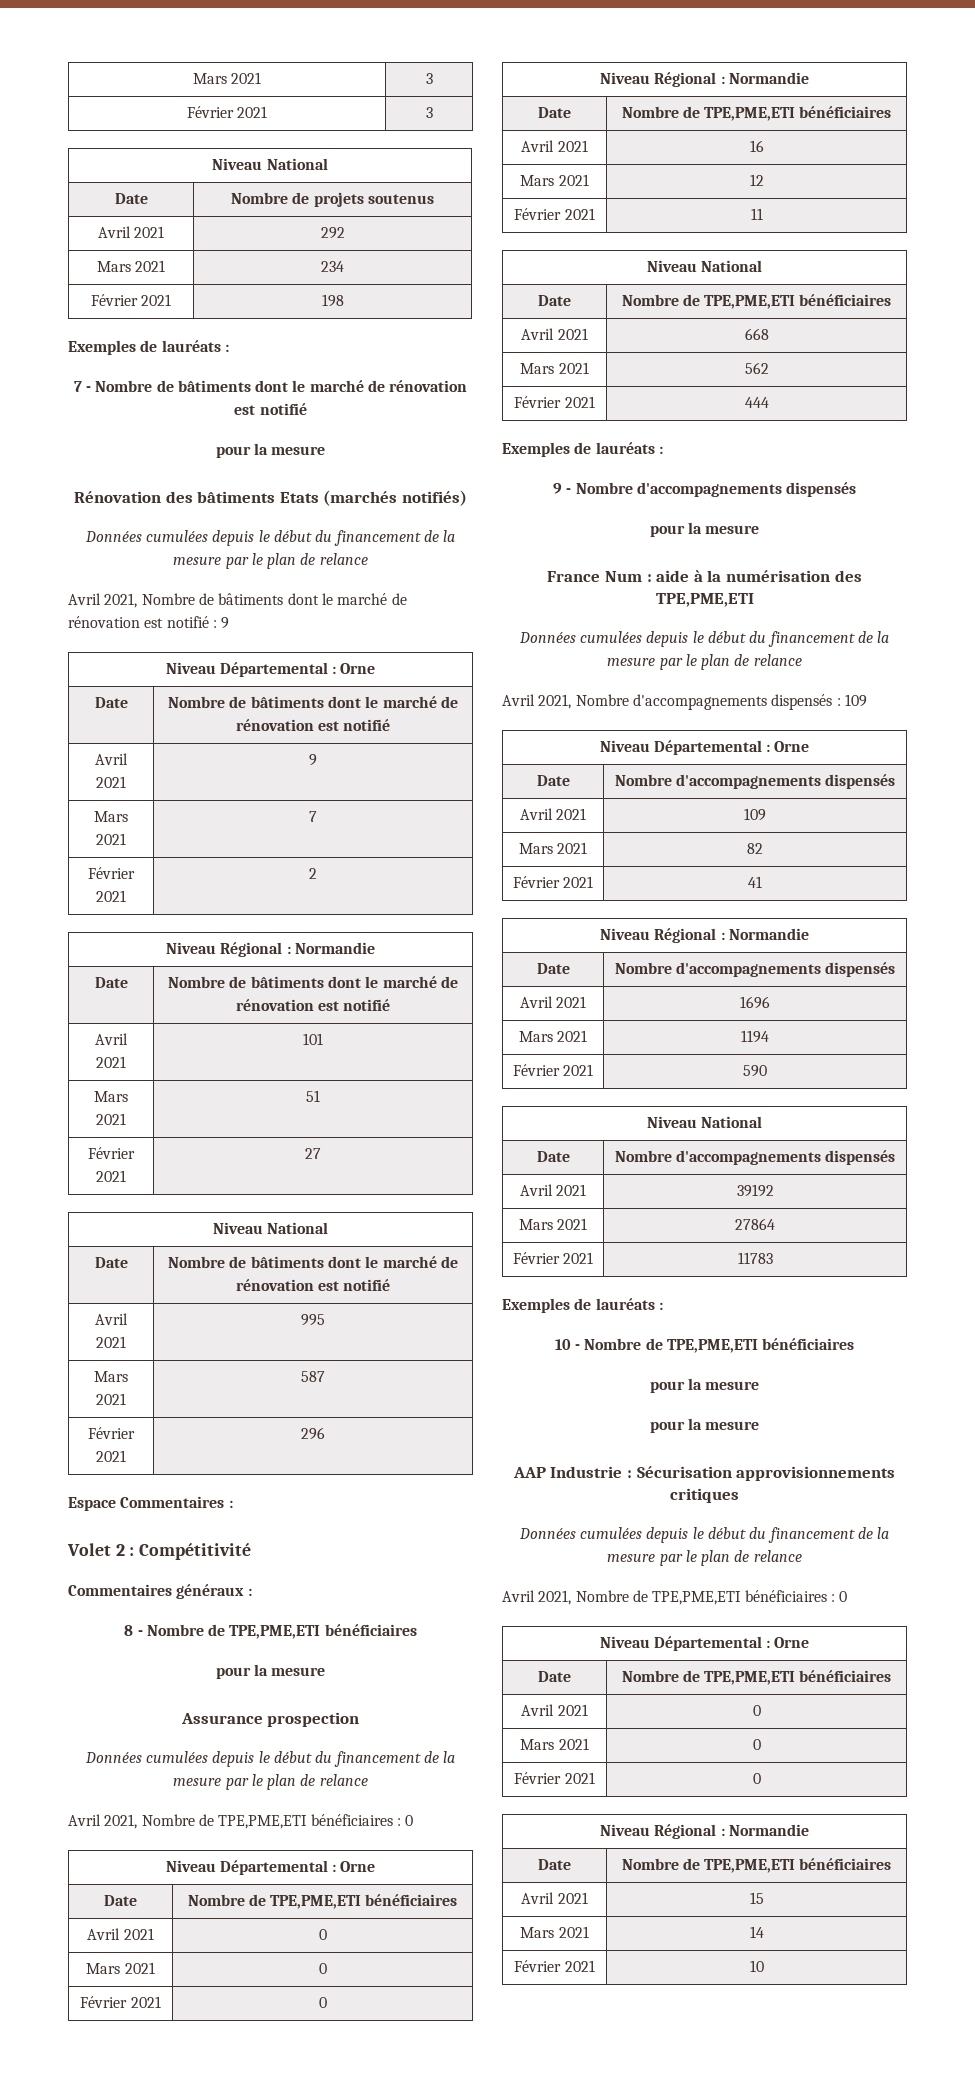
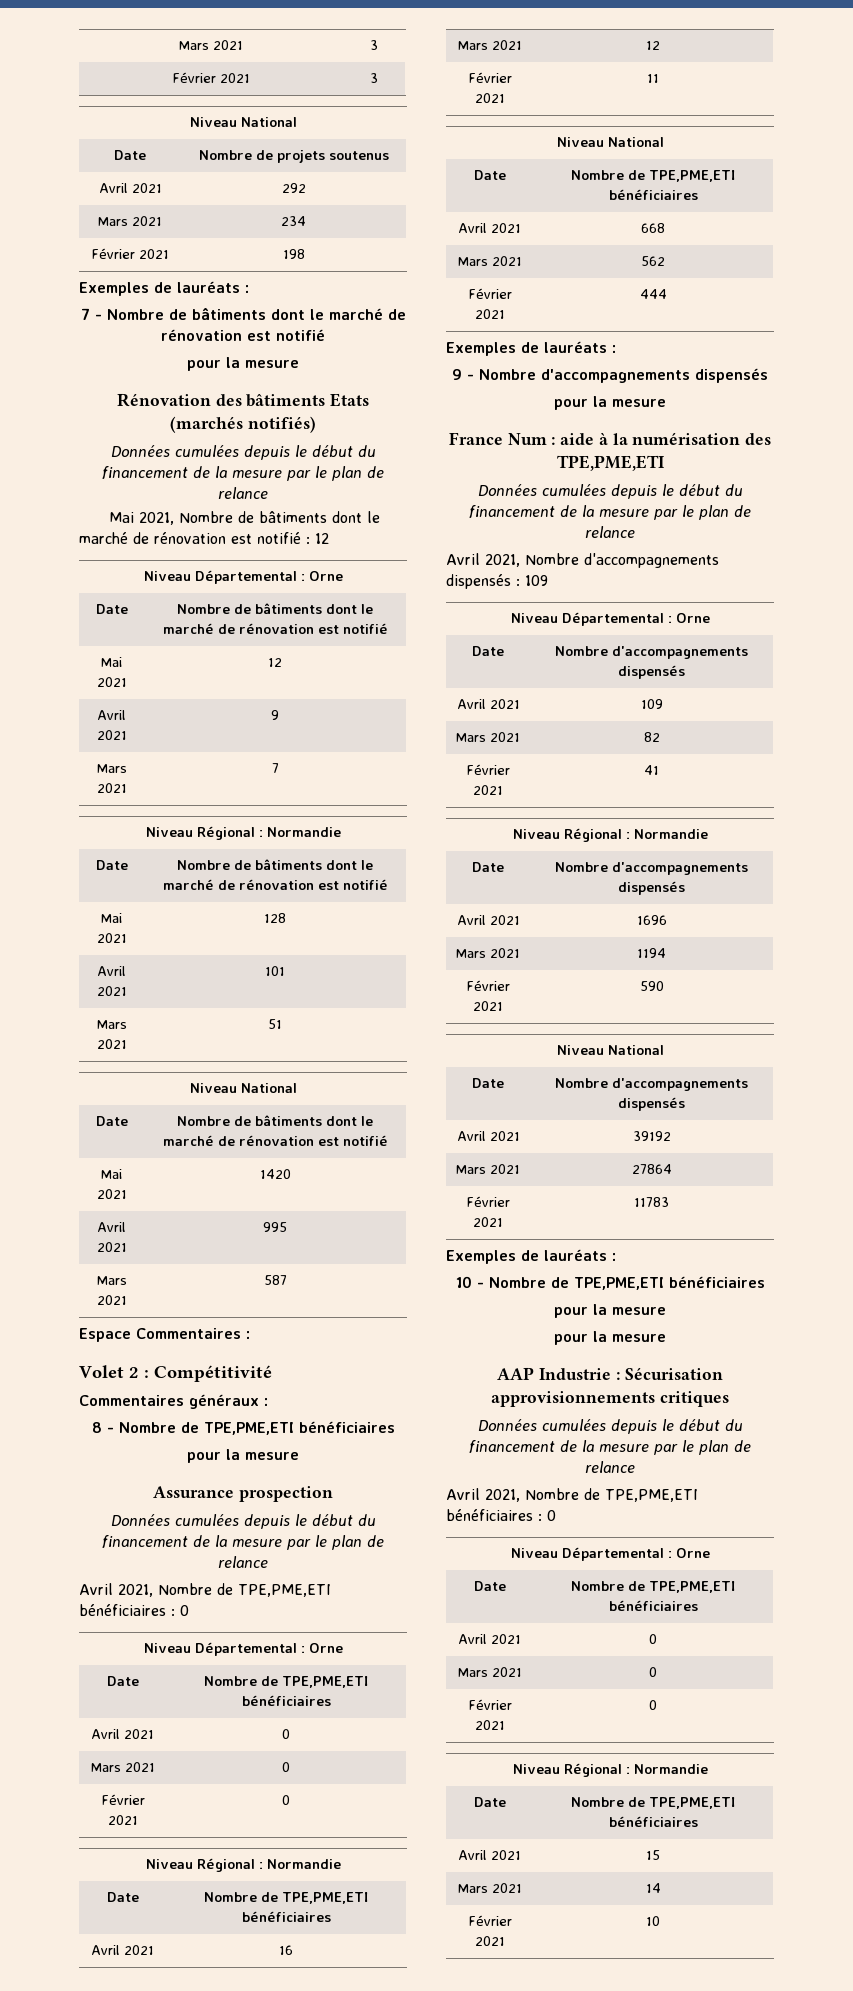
[68,593,101,605] Avril -> [109,512,135,523] Mai
[221,617,230,629] 9 -> [315,533,329,544] 12
(391, 725) none -> [101,657,122,667] [96,677,127,687] [268,658,282,667] // Mai 2021 | 12
[88,867,135,879] [96,890,126,902] [309,868,317,879] // Février 2021 | 2 -> (279, 768) none
(391, 1005) none -> [101,913,122,923] [96,933,127,943] [264,913,286,923] // Mai 2021 | 128
[88,1147,135,1159] [96,1170,126,1182] [305,1148,321,1159] // Février 2021 | 27 -> (282, 1024) none
(391, 1285) none -> [101,1169,122,1179] [96,1189,127,1199] [259,1169,291,1179] // Mai 2021 | 1420
[88,1427,135,1439] [96,1450,126,1462] [301,1427,325,1440] // Février 2021 | 296 -> (287, 1280) none

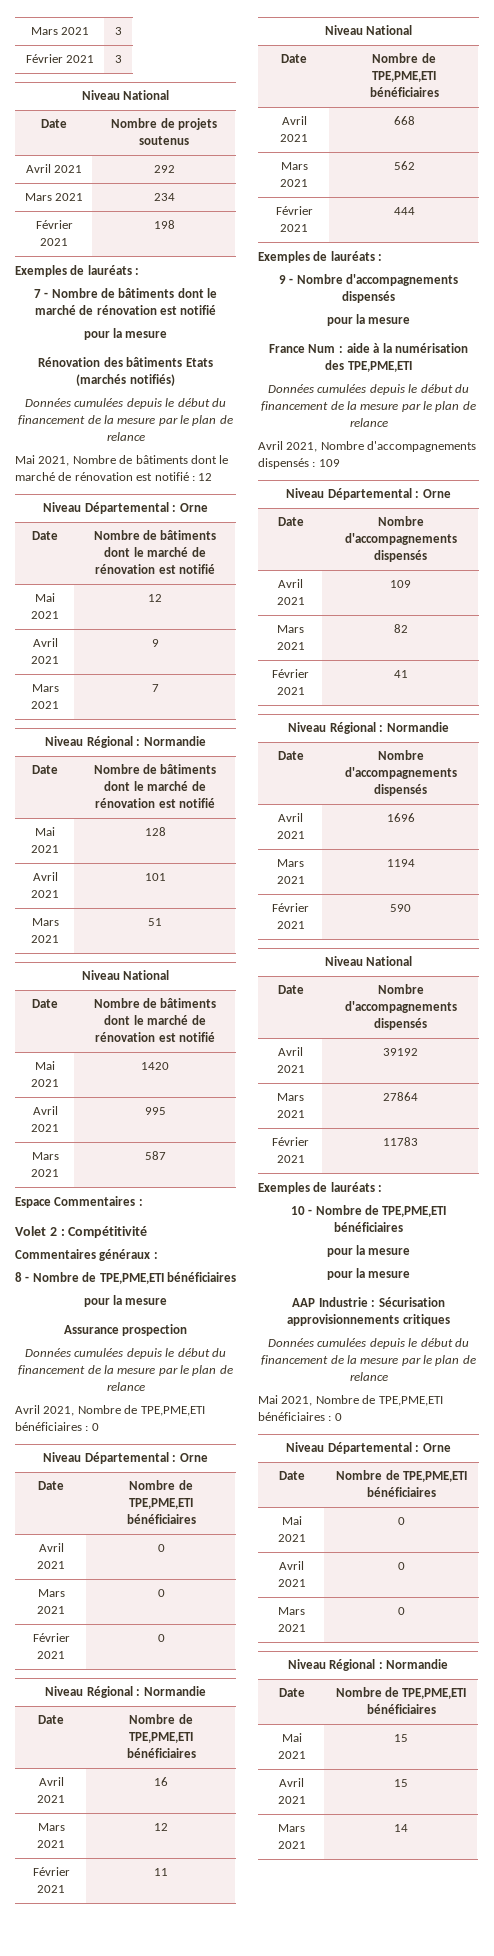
[446,1488,480,1500] Avril -> [258,1395,278,1404] Mai
[458,1634,521,1644] [649,1634,657,1644] [457,1667,522,1677] [649,1667,657,1677] [467,1699,512,1710] [474,1720,505,1730] [649,1700,657,1710] [512,1763,708,1777] [473,1797,506,1807] [571,1797,735,1809] [608,1816,698,1827] // Avril 2021 | 0 // Mars 2021 | 0 // Février 2021 | 0 // Niveau Régional : Normandie // Date | Nombre de TPE,PME,ETI bénéficiaires -> [281,1516,302,1525] [277,1534,306,1542] [398,1517,405,1525] [279,1561,304,1570] [277,1579,306,1587] [398,1562,405,1570] [278,1607,305,1615] [277,1624,306,1632] [398,1607,405,1615] [287,1659,449,1671] [278,1688,305,1697] [335,1687,467,1699] [366,1704,436,1714] [281,1733,302,1742] [277,1751,306,1759] [394,1734,408,1742] // Mai 2021 | 0 // Avril 2021 | 0 // Mars 2021 | 0 // Niveau Régional : Normandie // Date | Nombre de TPE,PME,ETI bénéficiaires // Mai 2021 | 15
[467,1915,512,1926] [474,1936,505,1946] [646,1916,660,1926] // Février 2021 | 10 -> (408, 1828) none

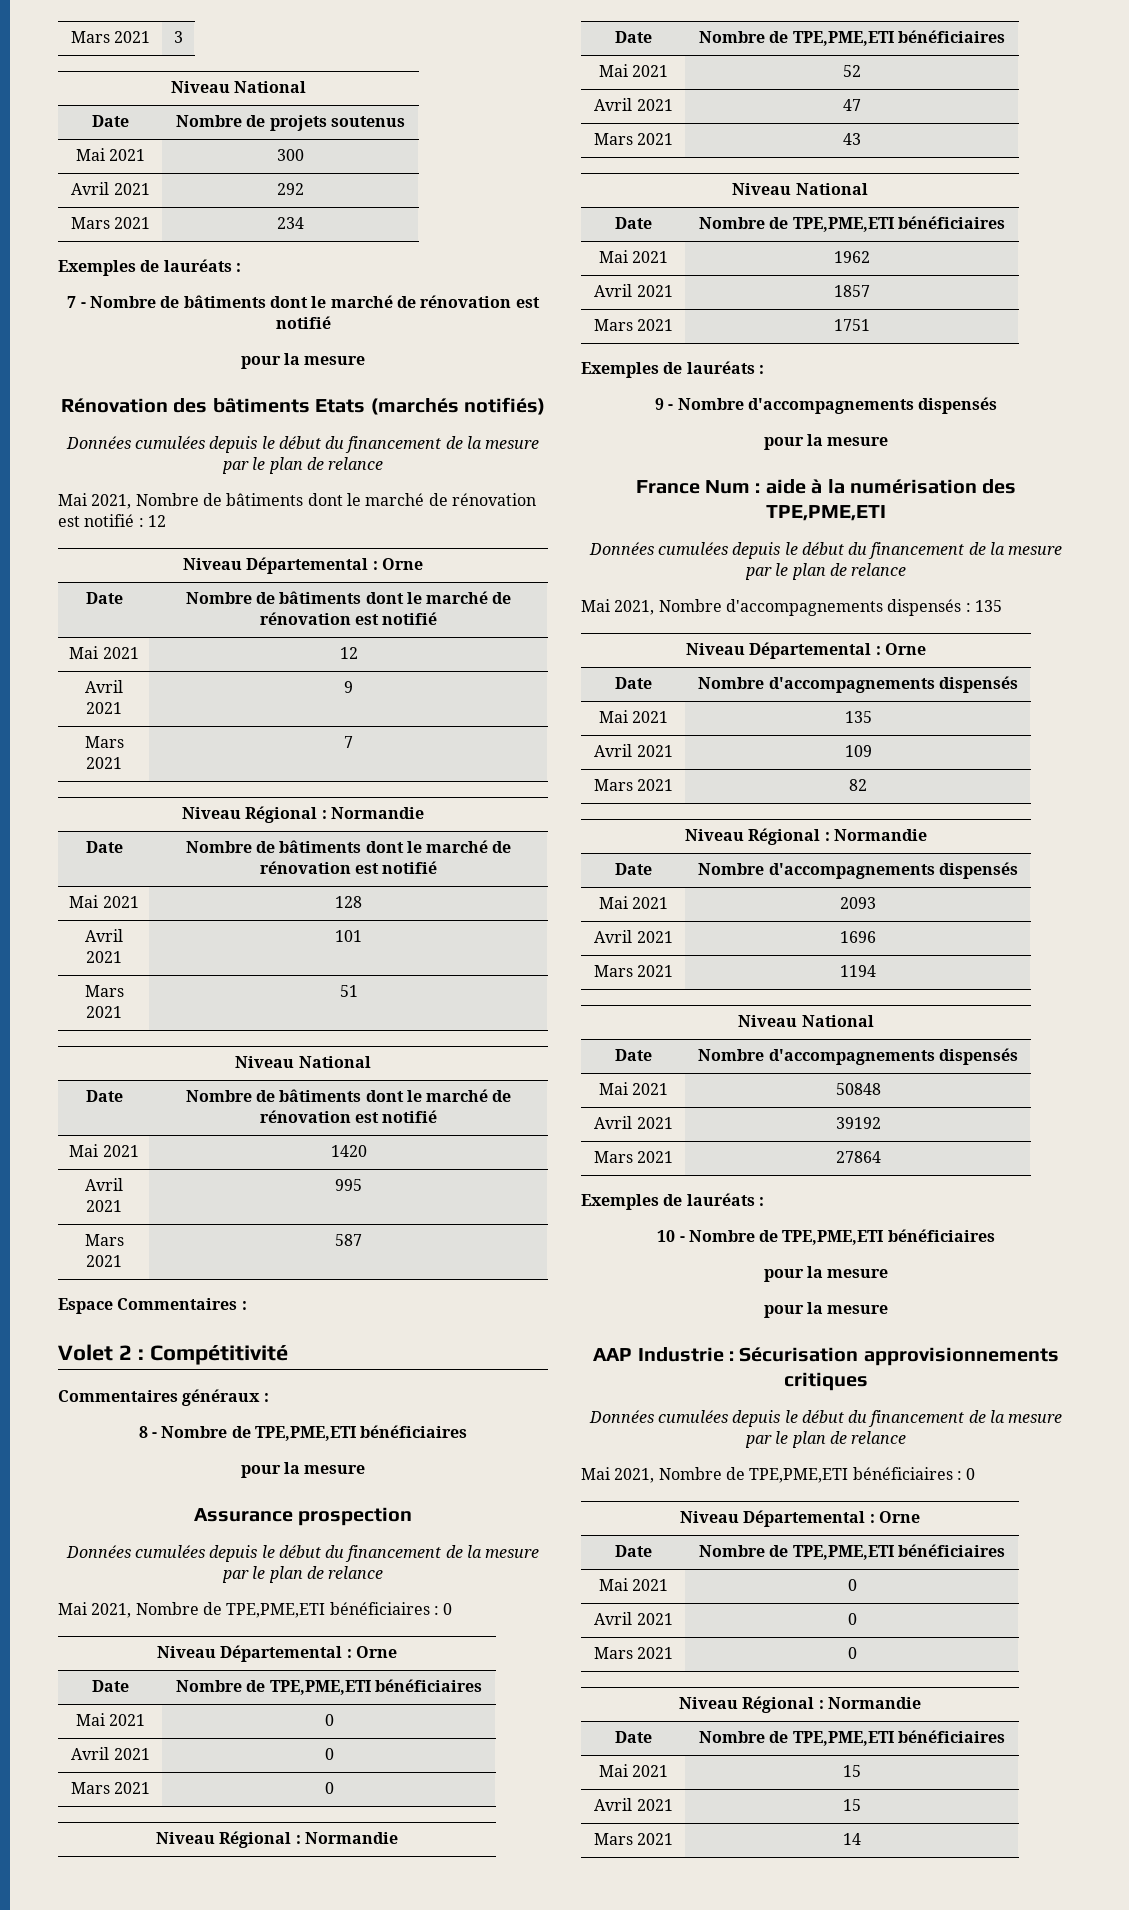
[25,54,95,63] [115,55,122,63] // Février 2021 | 3 -> (183, 37) none
(189, 140) none -> [75,148,146,161] [277,149,304,161] // Mai 2021 | 300
[35,220,73,229] [40,238,68,246] [153,220,175,229] // Février 2021 | 198 -> (304, 223) none
[15,1405,40,1414] Avril -> [58,1602,87,1615] Mai
[38,1543,64,1552] [37,1561,65,1569] [157,1544,165,1552] [37,1589,65,1597] [37,1606,65,1614] [157,1589,165,1597] [32,1633,70,1642] [37,1651,65,1659] [157,1634,165,1642] [45,1686,206,1698] [38,1715,64,1724] [129,1714,193,1724] [129,1732,193,1743] [126,1748,196,1758] [38,1777,64,1786] [37,1795,65,1803] [154,1777,169,1786] [37,1823,65,1831] [37,1840,65,1848] [154,1823,169,1831] [32,1867,70,1876] [37,1885,65,1893] [154,1868,169,1876] // Avril 2021 | 0 // Mars 2021 | 0 // Février 2021 | 0 // Niveau Régional : Normandie // Date | Nombre de TPE,PME,ETI bénéficiaires // Avril 2021 | 16 // Mars 2021 | 12 // Février 2021 | 11 -> [75,1713,146,1726] [324,1714,334,1726] [71,1747,150,1760] [324,1748,334,1760] [70,1782,151,1794] [324,1782,334,1794] [156,1831,398,1848] [615,31,652,43] [699,30,1005,46] [598,64,669,77] [843,65,861,77] [594,98,673,111] [843,99,861,111] [593,133,674,145] [843,133,861,145] // Mai 2021 | 0 // Avril 2021 | 0 // Mars 2021 | 0 // Niveau Régional : Normandie // Date | Nombre de TPE,PME,ETI bénéficiaires // Mai 2021 | 52 // Avril 2021 | 47 // Mars 2021 | 43
[281,116,307,125] [280,134,308,142] [393,116,415,125] [280,162,308,170] [280,179,308,187] [393,161,415,170] [275,206,313,215] [280,224,308,232] [393,207,415,215] // Avril 2021 | 668 // Mars 2021 | 562 // Février 2021 | 444 -> [598,250,669,263] [834,251,870,263] [594,284,673,297] [834,285,870,297] [593,319,674,331] [834,319,870,331] // Mai 2021 | 1962 // Avril 2021 | 1857 // Mars 2021 | 1751
[258,441,283,450] Avril -> [581,599,610,612] Mai
[318,459,340,467] 109 -> [974,600,1002,612] 135
(427, 556) none -> [598,710,669,723] [844,711,872,723] // Mai 2021 | 135
[272,669,309,678] [276,687,305,695] [393,670,408,678] // Février 2021 | 41 -> (867, 785) none
(427, 790) none -> [598,896,669,909] [840,897,876,909] // Mai 2021 | 2093
[272,903,309,912] [276,921,305,929] [390,904,411,912] // Février 2021 | 590 -> (876, 971) none
(427, 1024) none -> [598,1082,669,1095] [835,1083,881,1095] // Mai 2021 | 50848
[272,1137,309,1146] [276,1155,305,1163] [383,1137,418,1146] // Février 2021 | 11783 -> (881, 1157) none

